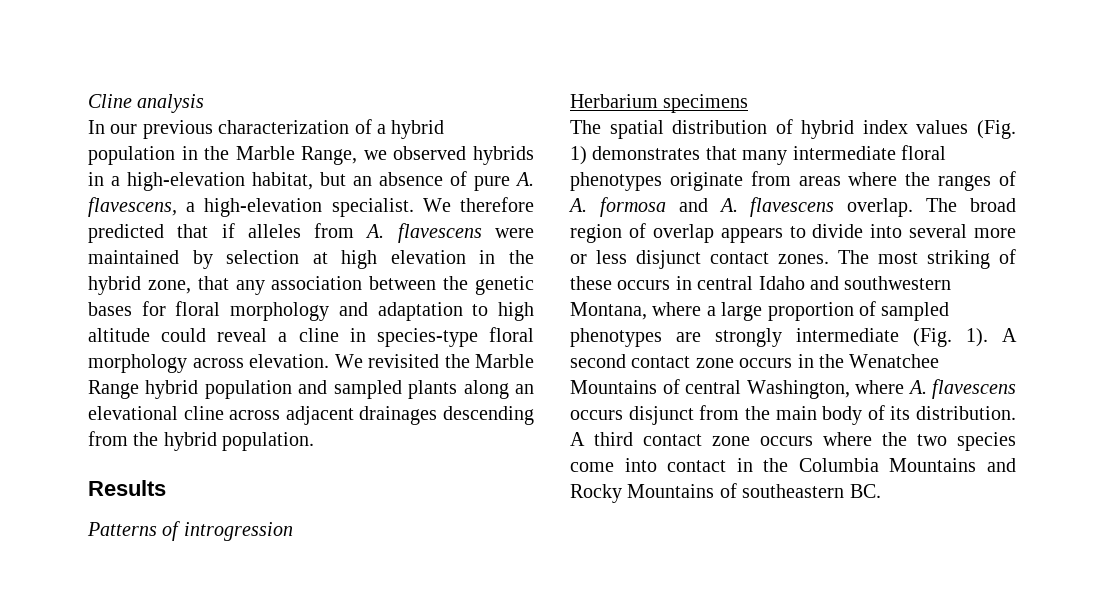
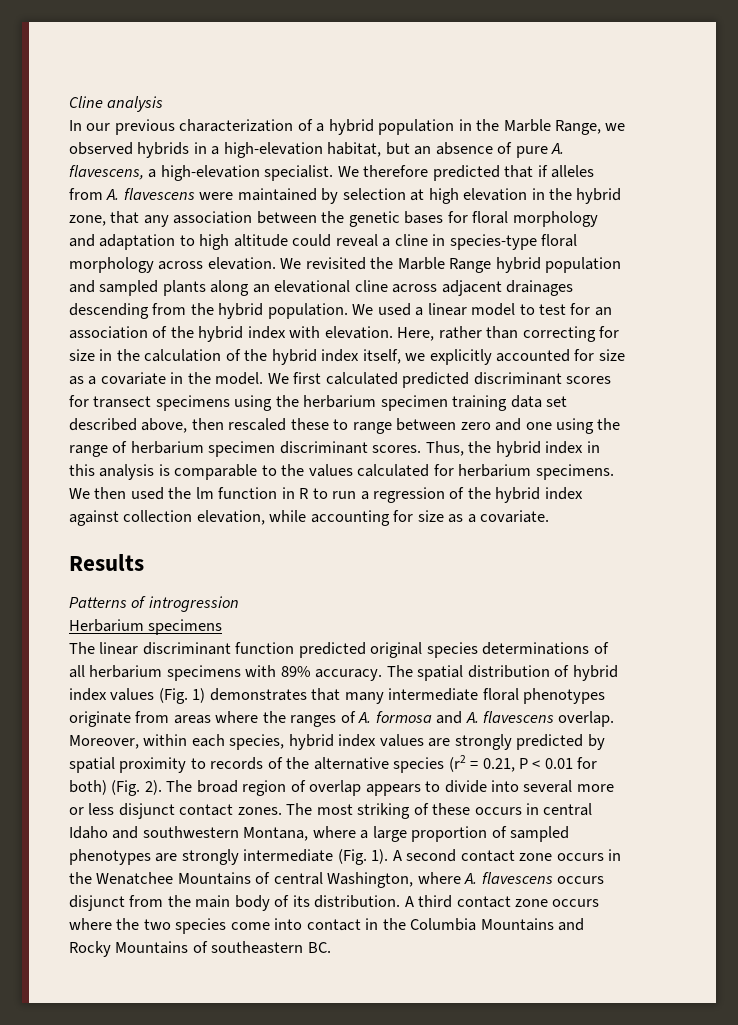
(315, 441) none -> [352,303,612,316] [69,326,620,342] [69,349,625,365] [69,372,612,388] [69,395,568,411] [69,418,621,434] [69,441,600,457] [69,464,614,480] [69,487,583,503] [69,510,550,526] We used a linear model to test for an association of the hybrid index with elevation. Here, rather than correcting for size in the calculation of the hybrid index itself, we explicitly accounted for size as a covariate in the model. We first calculated predicted discriminant scores for transect specimens using the herbarium specimen training data set described above, then rescaled these to range between zero and one using the range of herbarium specimen discriminant scores. Thus, the hybrid index in this analysis is comparable to the values calculated for herbarium specimens. We then used the lm function in R to run a regression of the hybrid index against collection elevation, while accounting for size as a covariate.
(601, 127) none -> [99,642,609,658] [69,665,413,681] linear discriminant function predicted original species determinations of all herbarium specimens with 89% accuracy. The
(914, 207) none -> [69,734,605,750] [69,755,598,773] [69,780,162,796] Moreover, within each species, hybrid index values are strongly predicted by spatial proximity to records of the alternative species (r2 = 0.21, P < 0.01 for both) (Fig. 2).

